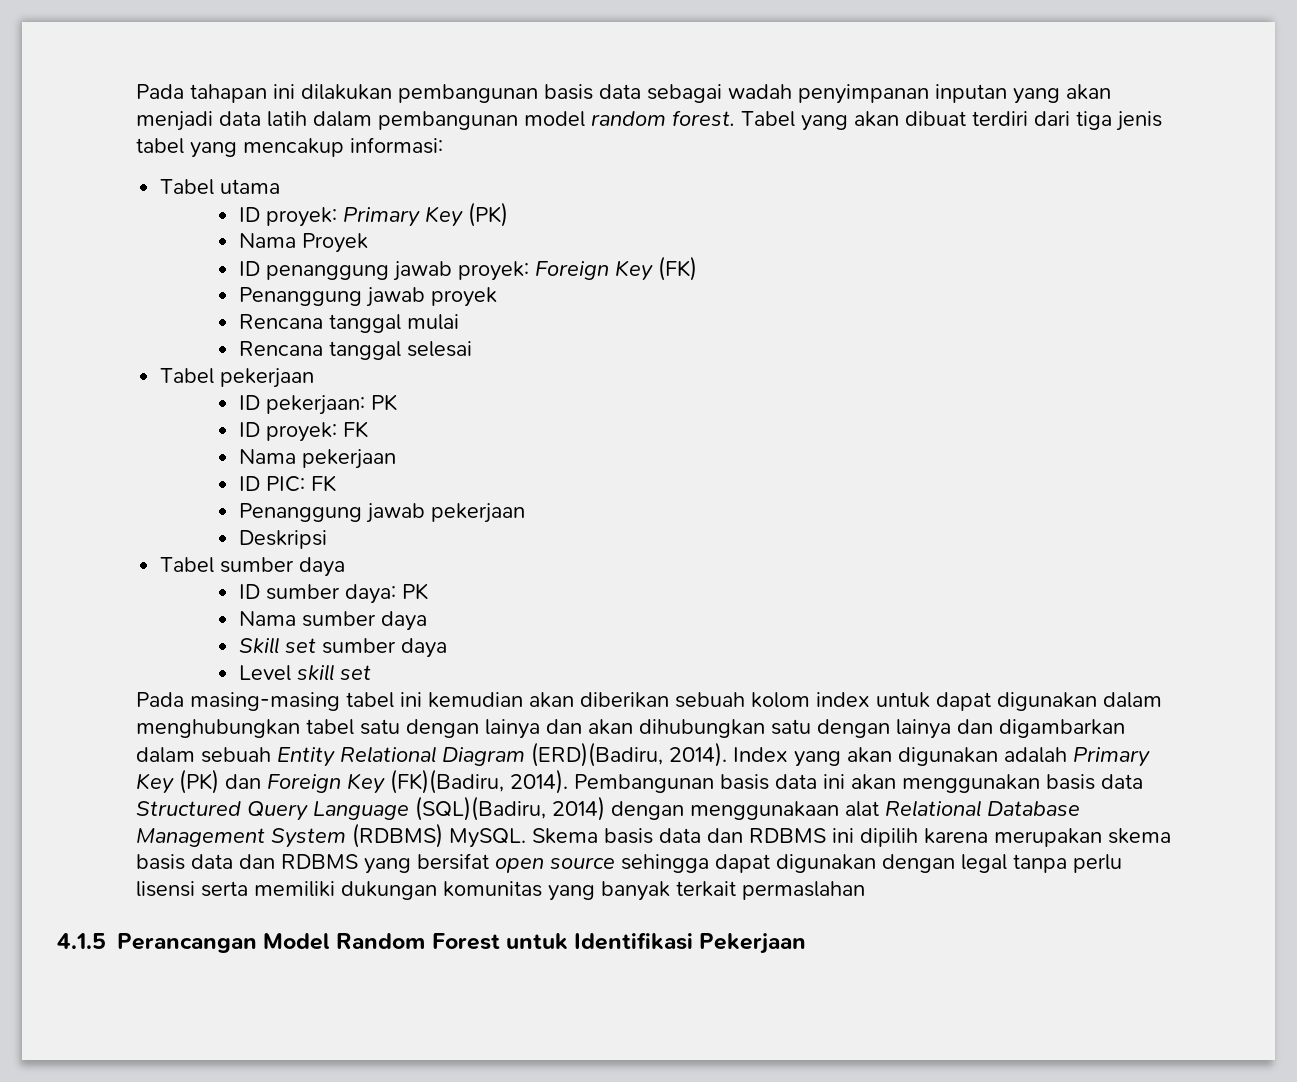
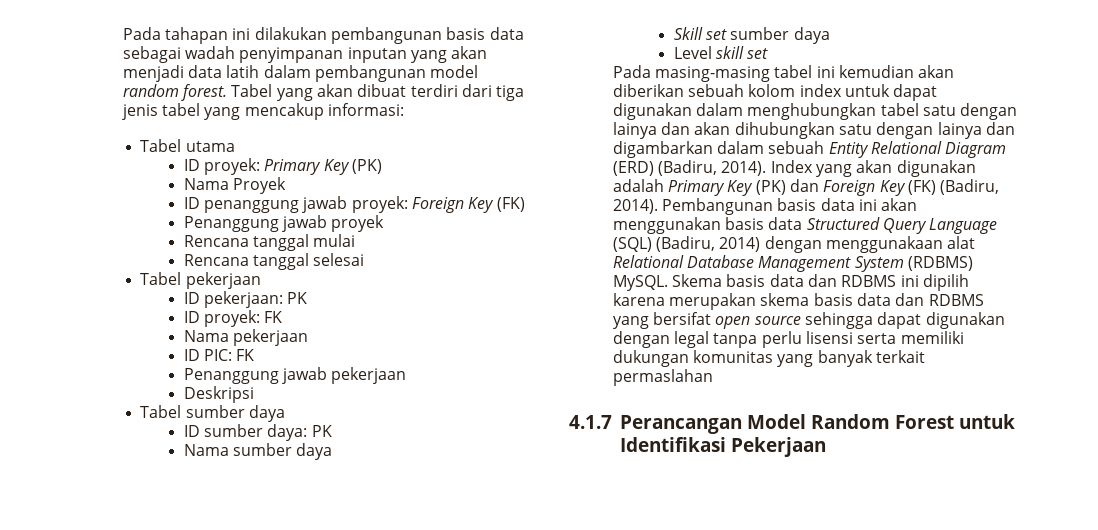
[530,742,663,767] (ERD)(Badiru, -> [612,160,717,176] (ERD) (Badiru,
[389,769,504,794] (FK)(Badiru, -> [907,179,1000,195] (FK) (Badiru,
[414,796,546,821] (SQL)(Badiru, -> [612,236,715,252] (SQL) (Badiru,
[57,933,106,949] 4.1.5 -> [569,415,612,429] 4.1.7

